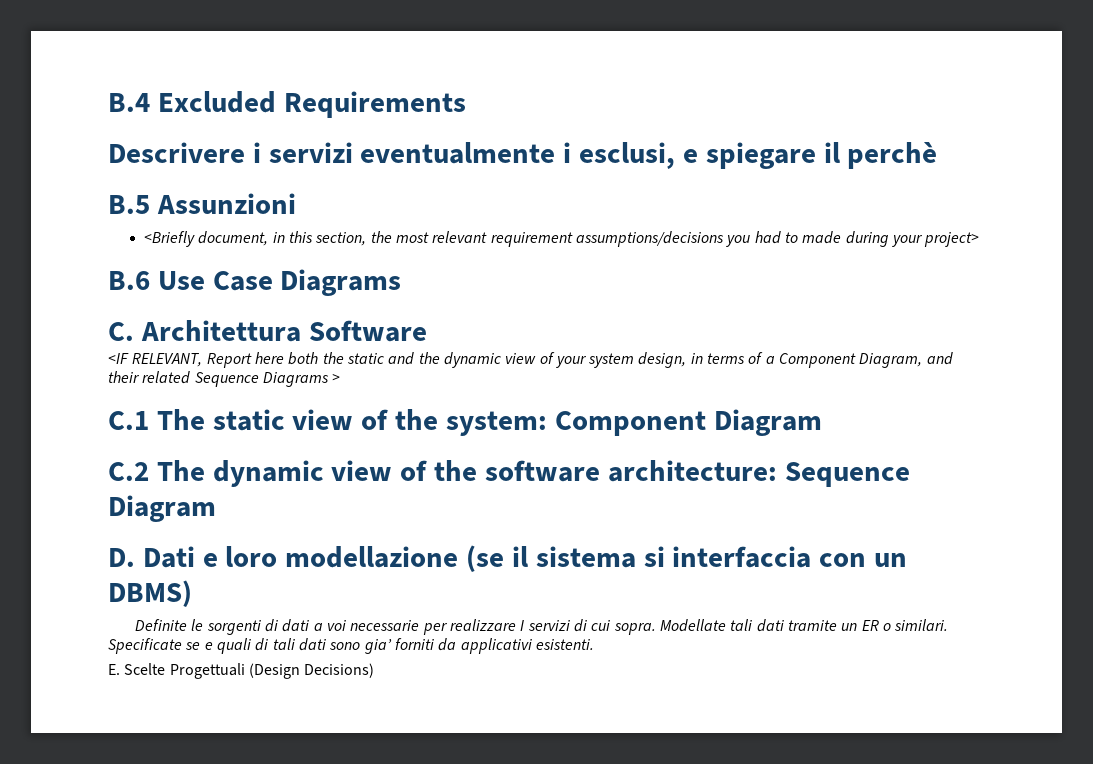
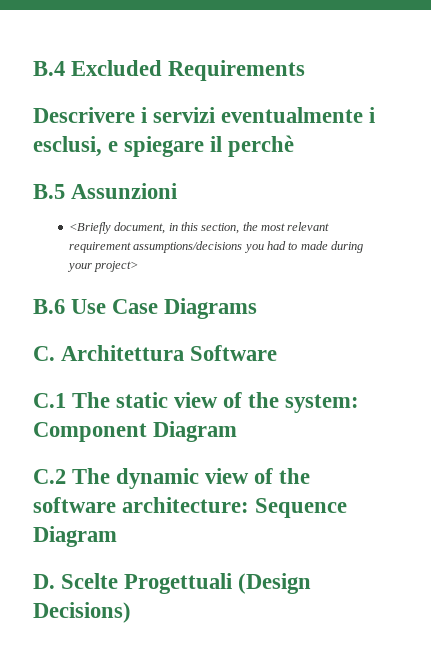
[108,352,953,368] [108,371,341,387] // <IF RELEVANT, Report here both the static and the dynamic view of your system design, in terms of a Component Diagram, and their related Sequence Diagrams > -> (278, 353) none
[142,545,908,572] [108,580,192,607] [135,619,949,635] [108,638,594,654] [108,664,120,675] Dati e loro modellazione (se il sistema si interfaccia con un DBMS) // Definite le sorgenti di dati a voi necessarie per realizzare I servizi di cui sopra. Modellate tali dati tramite un ER o similari. Specificate se e quali di tali dati sono gia’ forniti da applicativi esistenti. // E. -> (55, 581) none

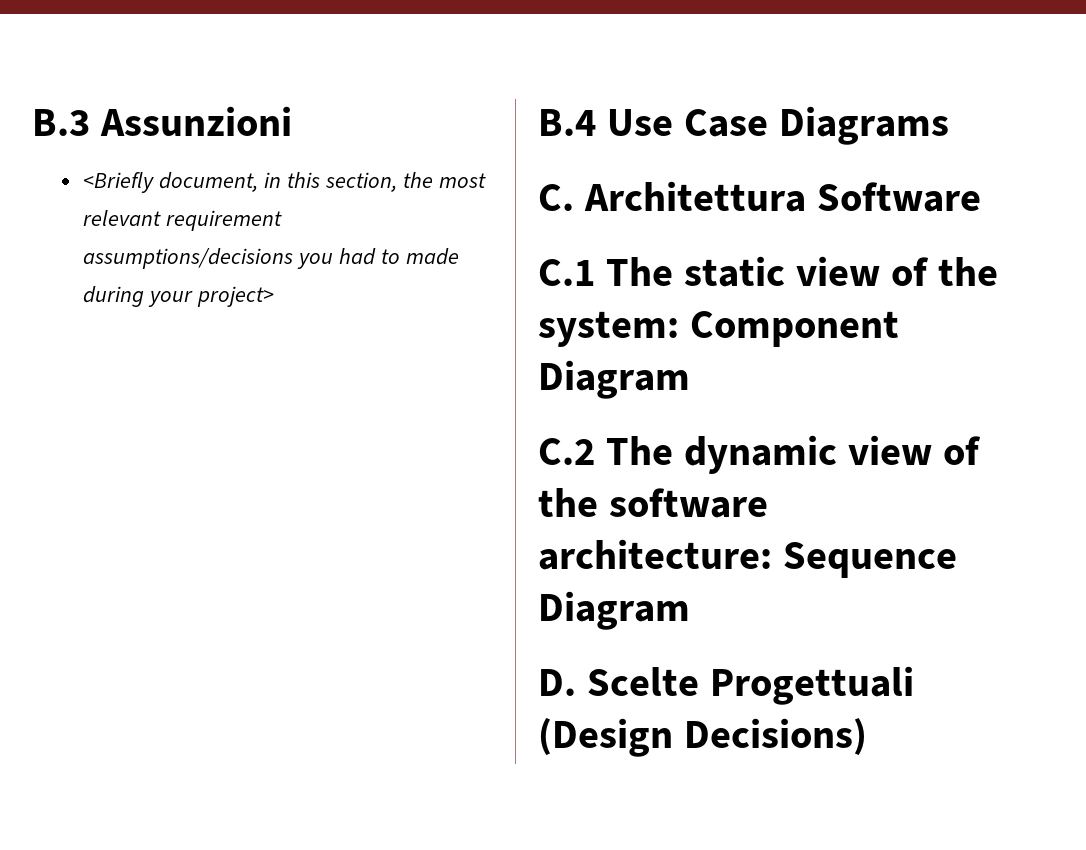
[33,60,306,81] [33,107,376,123] [33,135,295,157] [33,184,65,199] B.4 Excluded Requirements // Descrivere i servizi eventualmente i esclusi, e spiegare il perchè // B.5 -> [32,109,90,136] B.3
[33,299,65,314] B.6 -> [538,109,596,136] B.4

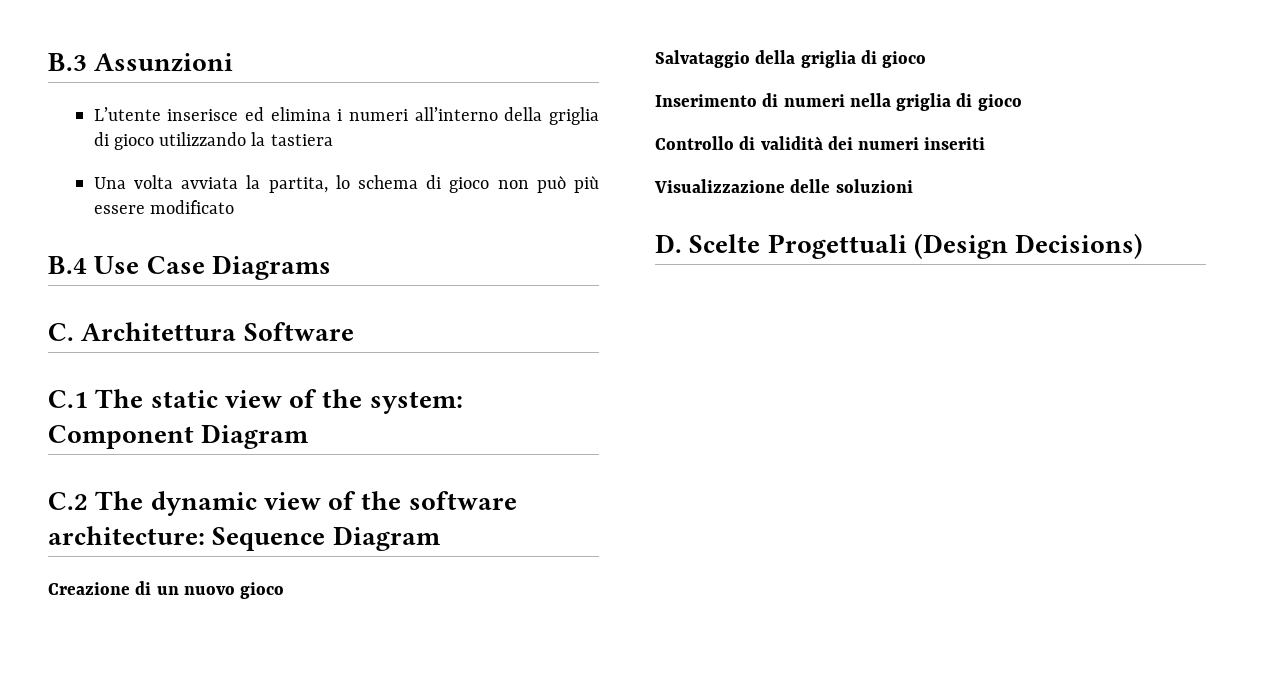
[82,172,486,193] [82,210,282,231] [82,248,459,269] [82,286,274,307] <Briefly document, in this section, the most relevant requirement assumptions/decisions you had to made during your project> -> [93,107,600,125] [93,132,333,150] [93,175,599,193] [93,200,234,214] L’utente inserisce ed elimina i numeri all’interno della griglia di gioco utilizzando la tastiera // Una volta avviata la partita, lo schema di gioco non può più essere modificato
(690, 610) none -> [48,581,285,599] [655,50,927,68] [655,93,1022,111] [655,136,986,150] [654,179,913,193] // Creazione di un nuovo gioco // Salvataggio della griglia di gioco // Inserimento di numeri nella griglia di gioco // Controllo di validità dei numeri inseriti // Visualizzazione delle soluzioni

